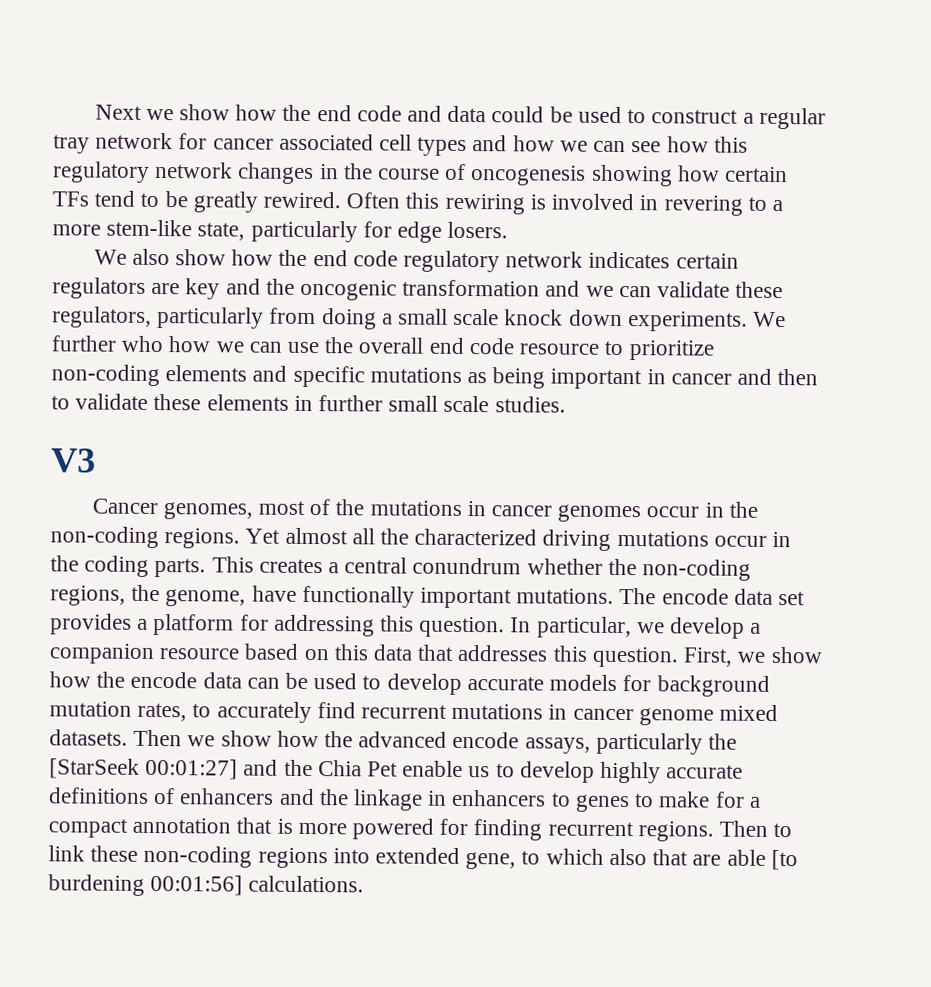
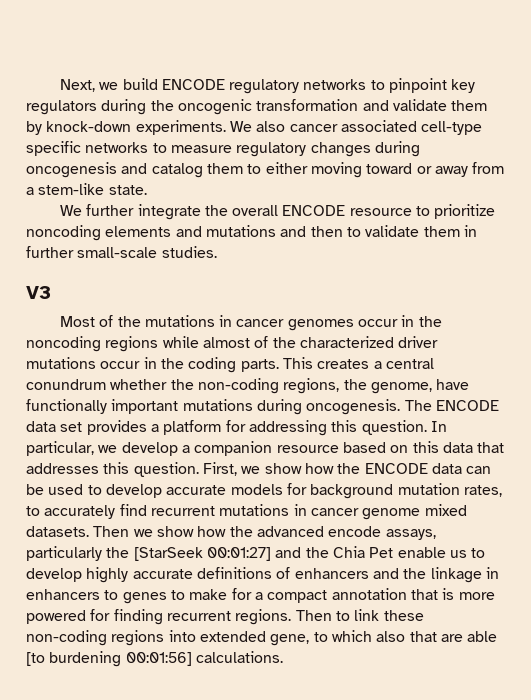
[94,104,826,130] [53,132,748,157] [53,161,789,187] [52,190,783,216] [52,219,509,243] [93,248,739,273] [52,277,784,301] [52,306,787,332] [51,335,515,355] Next we show how the end code and data could be used to construct a regular tray network for cancer associated cell types and how we can see how this regulatory network changes in the course of oncogenesis showing how certain TFs tend to be greatly rewired. Often this rewiring is involved in revering to a more stem-like state, particularly for edge losers. // We also show how the end code regulatory network indicates certain regulators are key and the oncogenic transformation and we can validate these regulators, particularly from doing a small scale knock down experiments. We further who how we can use the overall end code -> [59,78,476,94] [26,99,488,115] [26,120,483,135] [26,141,420,157] [26,162,505,178] [26,183,147,195] [59,204,346,220] Next, we build ENCODE regulatory networks to pinpoint key regulators during the oncogenic transformation and validate them by knock-down experiments. We also cancer associated cell-type specific networks to measure regulatory changes during oncogenesis and catalog them to either moving toward or away from a stem-like state. // We further integrate the overall ENCODE
[51,364,160,387] non-coding -> [26,225,101,241] noncoding
[292,365,819,390] [51,393,490,413] specific mutations as being important in cancer and then to validate these elements in further small scale -> [205,225,477,237] [26,246,158,258] mutations and then to validate them in further small-scale
[91,498,305,520] Cancer genomes, most -> [59,316,95,327] Most
[50,526,375,549] non-coding regions. Yet almost all -> [26,336,269,352] noncoding regions while almost of
[542,529,612,551] driving -> [398,336,439,348] driver
[516,587,729,605] mutations. The encode -> [182,399,499,415] mutations during oncogenesis. The ENCODE
[130,671,198,689] encode -> [364,463,428,474] ENCODE

